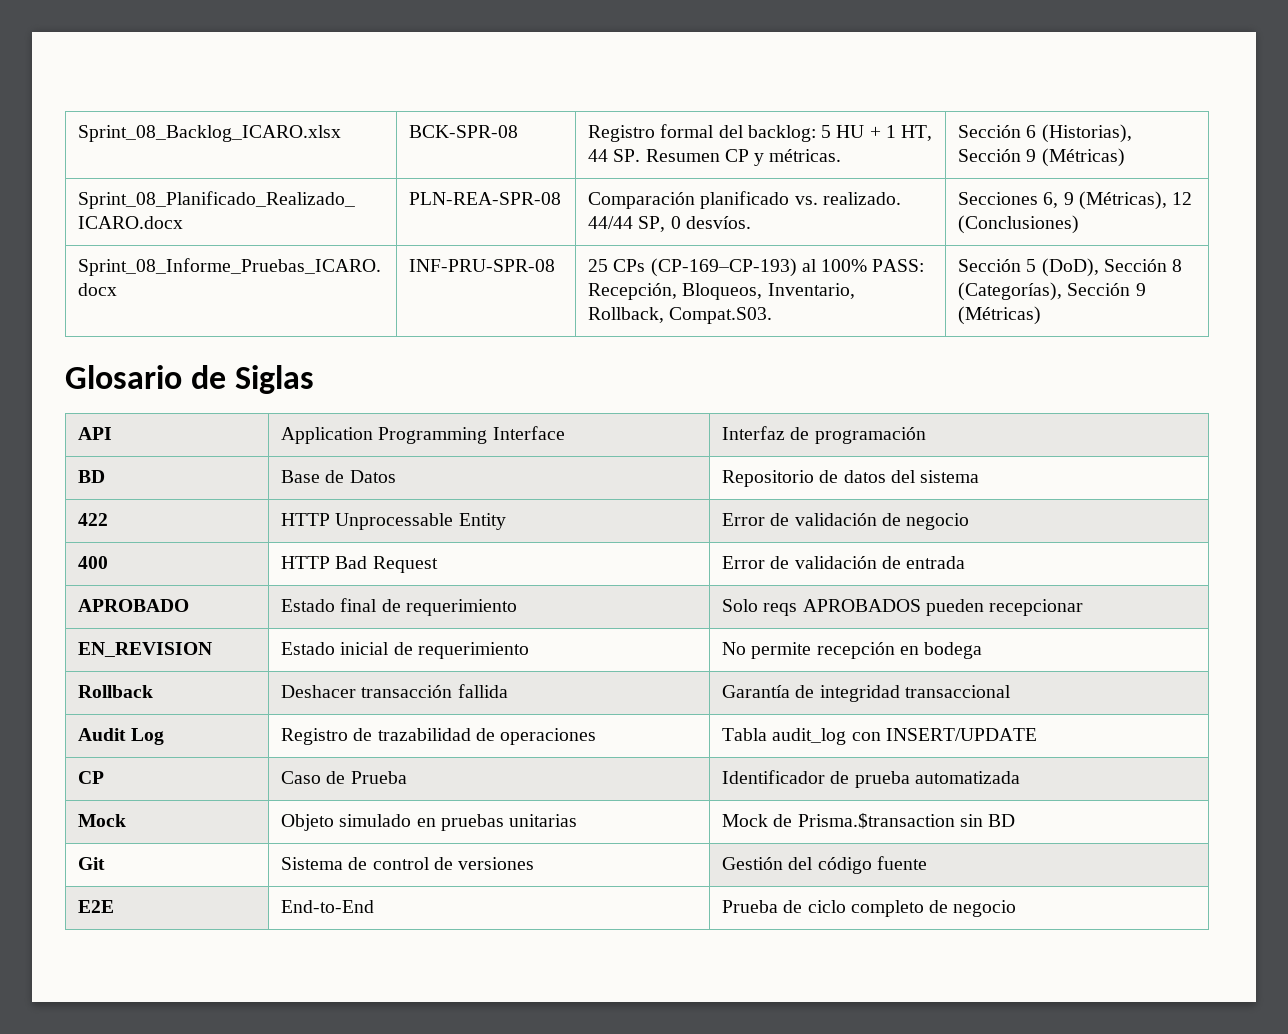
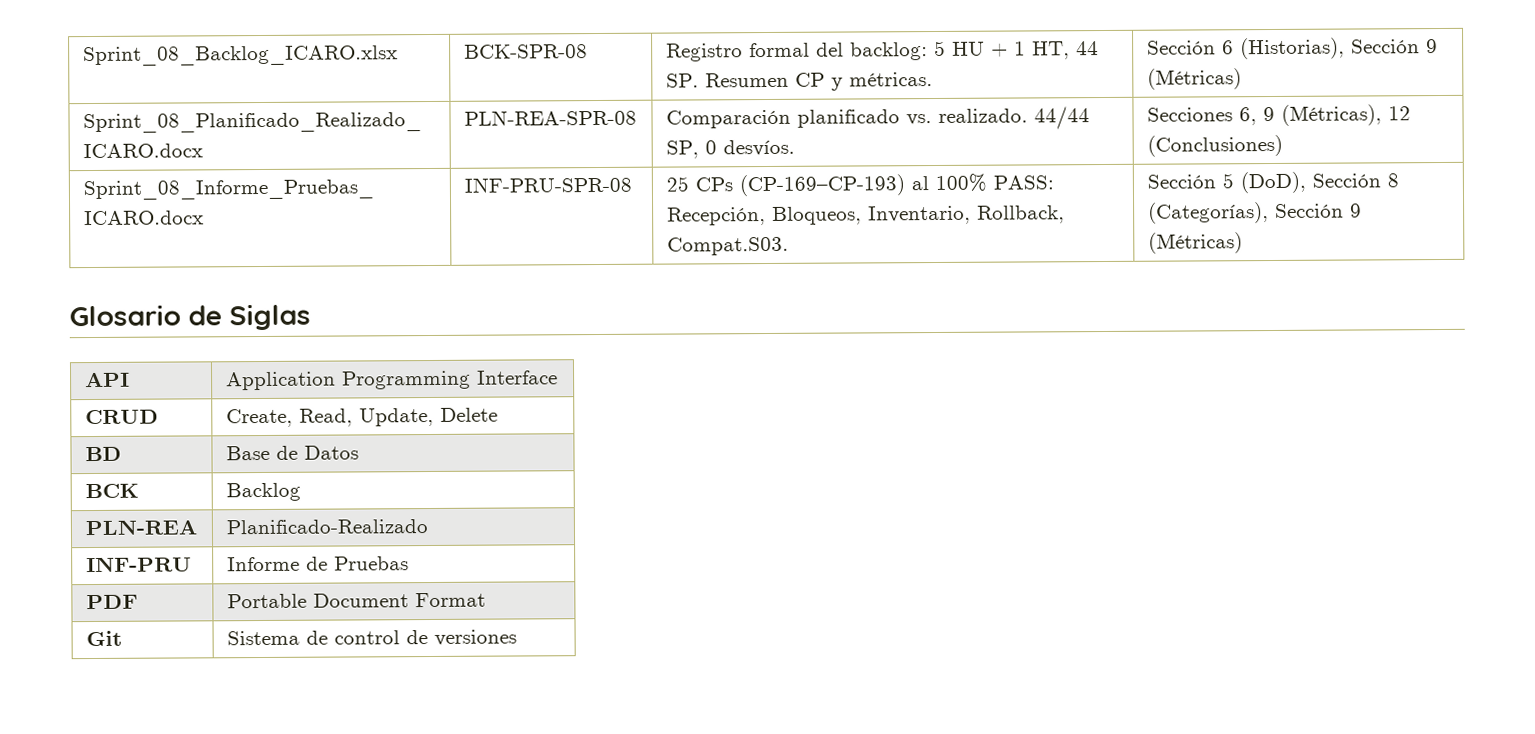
[722,426,926,444] | Interfaz de programación -> [84,409,159,425] [225,407,498,428] // CRUD | Create, Read, Update, Delete
[722,470,980,487] [78,513,109,526] [281,513,506,530] [722,513,970,530] [78,556,109,569] [281,556,438,573] [722,556,966,569] [78,599,190,612] [281,598,517,616] [722,599,1084,616] [78,642,213,657] [281,642,529,659] [722,642,983,659] [78,685,154,698] [281,684,508,698] [722,685,1011,702] [78,728,165,745] [281,728,597,745] [722,728,1037,745] [78,771,105,784] [281,771,407,784] [722,770,1020,788] [78,814,127,827] [281,814,578,831] [722,813,1016,829] | Repositorio de datos del sistema // 422 | HTTP Unprocessable Entity | Error de validación de negocio // 400 | HTTP Bad Request | Error de validación de entrada // APROBADO | Estado final de requerimiento | Solo reqs APROBADOS pueden recepcionar // EN_REVISION | Estado inicial de requerimiento | No permite recepción en bodega // Rollback | Deshacer transacción fallida | Garantía de integridad transaccional // Audit Log | Registro de trazabilidad de operaciones | Tabla audit_log con INSERT/UPDATE // CP | Caso de Prueba | Identificador de prueba automatizada // Mock | Objeto simulado en pruebas unitarias | Mock de Prisma.$transaction sin BD -> [84,483,139,499] [225,482,301,502] [84,519,197,536] [225,519,428,535] [85,556,192,573] [226,556,409,572] [85,594,138,610] [226,592,486,609] // BCK | Backlog // PLN-REA | Planificado-Realizado // INF-PRU | Informe de Pruebas // PDF | Portable Document Format
[722,856,927,874] [78,900,115,913] [281,900,375,913] [722,900,1017,917] | Gestión del código fuente // E2E | End-to-End | Prueba de ciclo completo de negocio -> (517, 637) none

